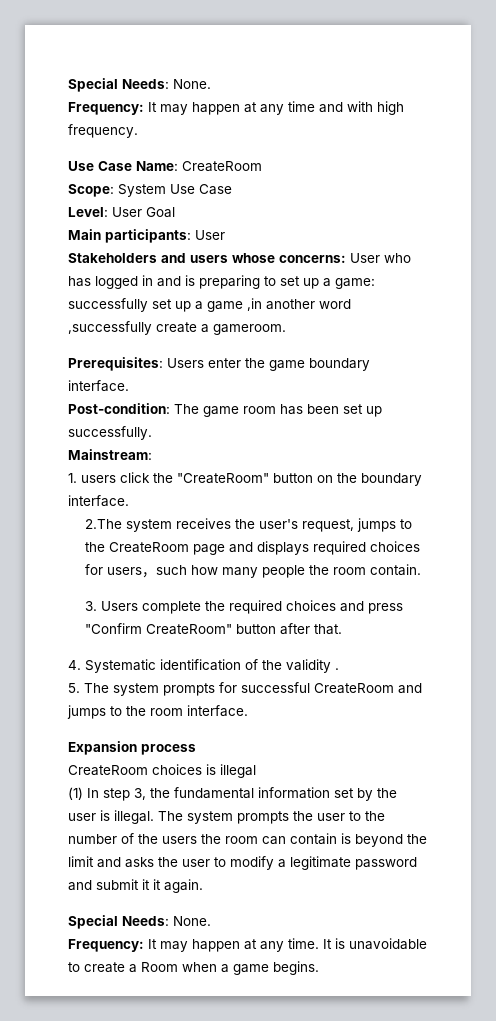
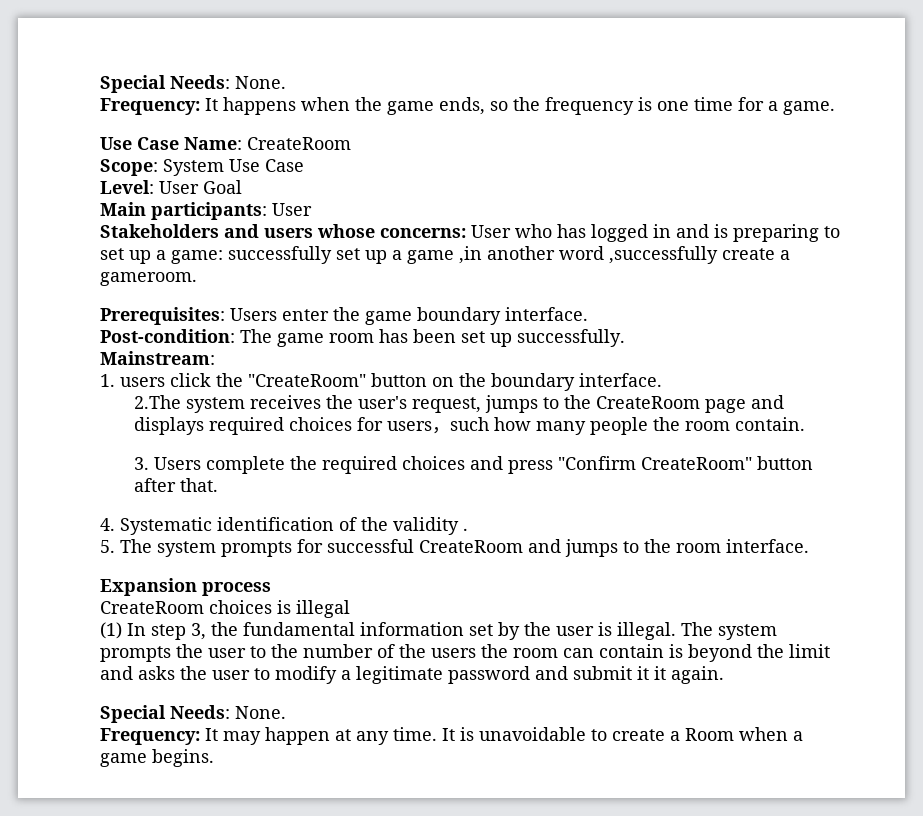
[68,78,211,92] [68,101,404,115] [68,124,138,138] Special Needs: None. // Frequency: It may happen at any time and with high frequency. -> [100,75,286,93] [100,97,835,115] Special Needs: None. // Frequency: It happens when the game ends, so the frequency is one time for a game.

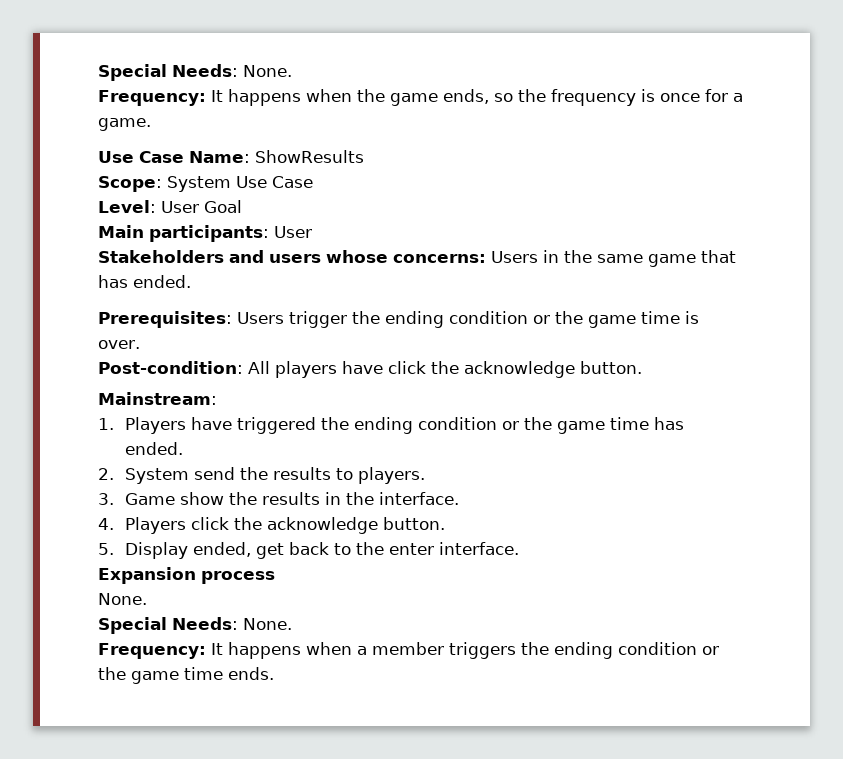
[657,97,733,111] one time -> [659,93,700,102] once
[247,137,351,150] CreateRoom -> [255,150,364,163] ShowResults
[471,224,840,242] [100,246,790,264] [100,272,197,286] [100,307,588,325] [100,329,625,347] [100,351,215,365] [100,373,662,391] [134,395,785,413] [134,417,806,435] [134,456,814,474] [134,478,219,492] [100,517,468,535] [100,539,809,557] [100,578,271,596] [100,600,350,618] [100,622,777,640] [100,644,830,662] [100,666,724,684] [100,705,286,723] [100,727,803,745] [100,749,214,767] User who has logged in and is preparing to set up a game: successfully set up a game ,in another word ,successfully create a gameroom. // Prerequisites: Users enter the game boundary interface. // Post-condition: The game room has been set up successfully. // Mainstream: // 1. users click the "CreateRoom" button on the boundary interface. // 2.The system receives the user's request, jumps to the CreateRoom page and displays required choices for users，such how many people the room contain. // 3. Users complete the required choices and press "Confirm CreateRoom" button after that. // 4. Systematic identification of the validity . // 5. The system prompts for successful CreateRoom and jumps to the room interface. // Expansion process // CreateRoom choices is illegal // (1) In step 3, the fundamental information set by the user is illegal. The system prompts the user to the number of the users the room can contain is beyond the limit and asks the user to modify a legitimate password and submit it it again. // Special Needs: None. // Frequency: It may happen at any time. It is unavoidable to create a Room when a game begins. -> [491,250,736,267] [98,275,191,288] [98,311,699,328] [98,340,140,349] [98,361,642,378] [98,392,217,405] [98,417,684,434] [124,442,183,455] [98,467,425,484] [98,492,459,505] [98,517,445,534] [98,542,519,559] [98,567,275,584] [98,593,147,605] [98,617,292,634] [98,642,719,659] [98,667,274,684] Users in the same game that has ended. // Prerequisites: Users trigger the ending condition or the game time is over. // Post-condition: All players have click the acknowledge button. // Mainstream: // 1. Players have triggered the ending condition or the game time has ended. // 2. System send the results to players. // 3. Game show the results in the interface. // 4. Players click the acknowledge button. // 5. Display ended, get back to the enter interface. // Expansion process // None. // Special Needs: None. // Frequency: It happens when a member triggers the ending condition or the game time ends.

